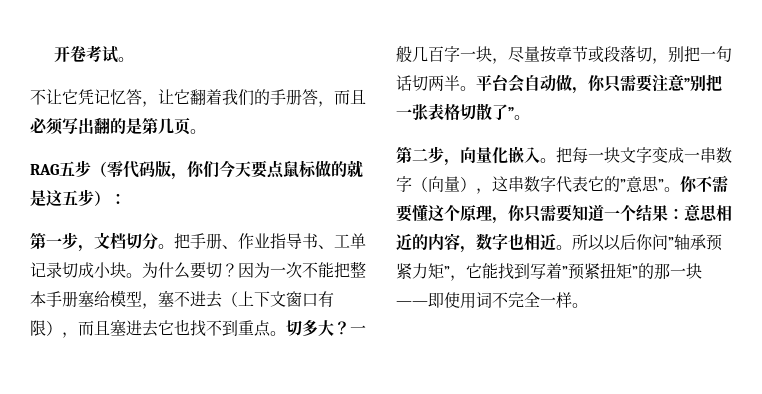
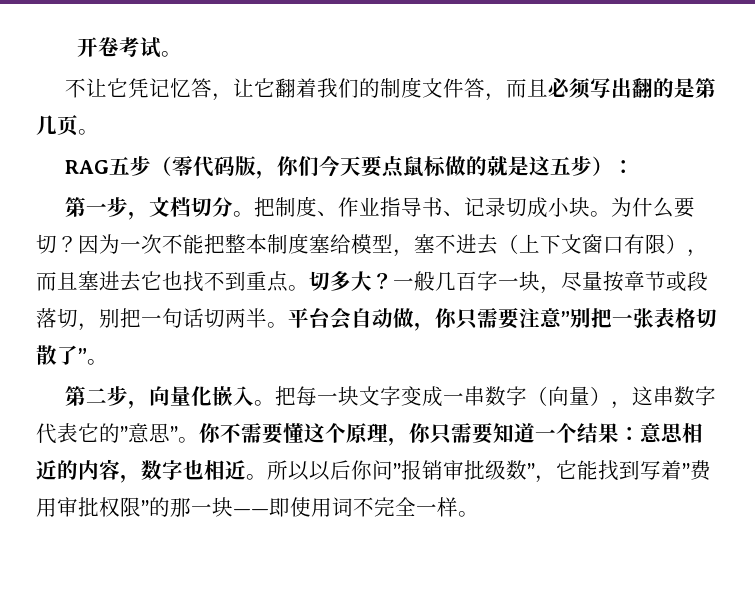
[270,89,302,105] 手册 -> [380,77,465,98] 制度文件
[190,233,222,249] 手册 -> [275,196,318,217] 制度
[334,233,366,249] 工单 -> (465, 214) none
[46,291,78,307] 手册 -> [267,233,309,254] 制度
[674,234,722,251] [396,263,444,279] 轴承预紧力矩 -> [401,460,527,480] 报销审批级数
[568,263,632,280] 预紧扭矩 -> [690,460,711,481] [36,497,141,517] 费用审批权限

